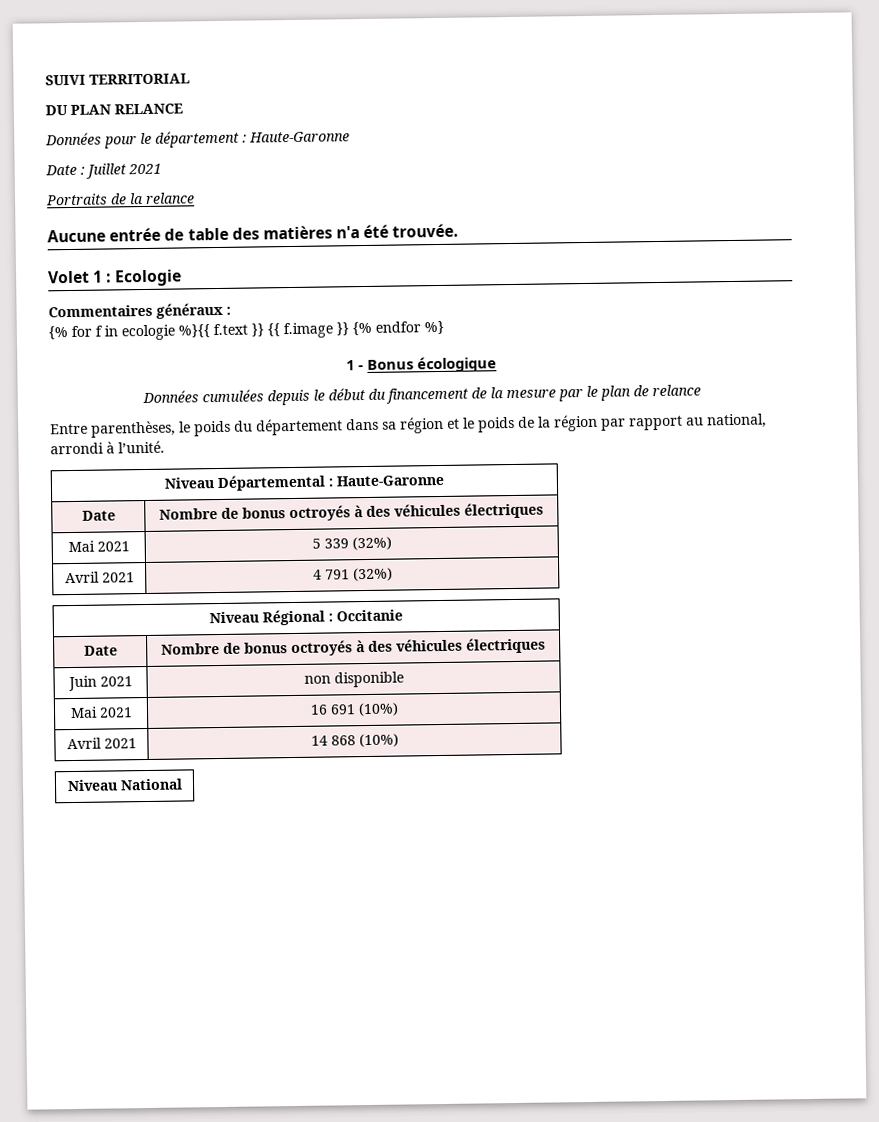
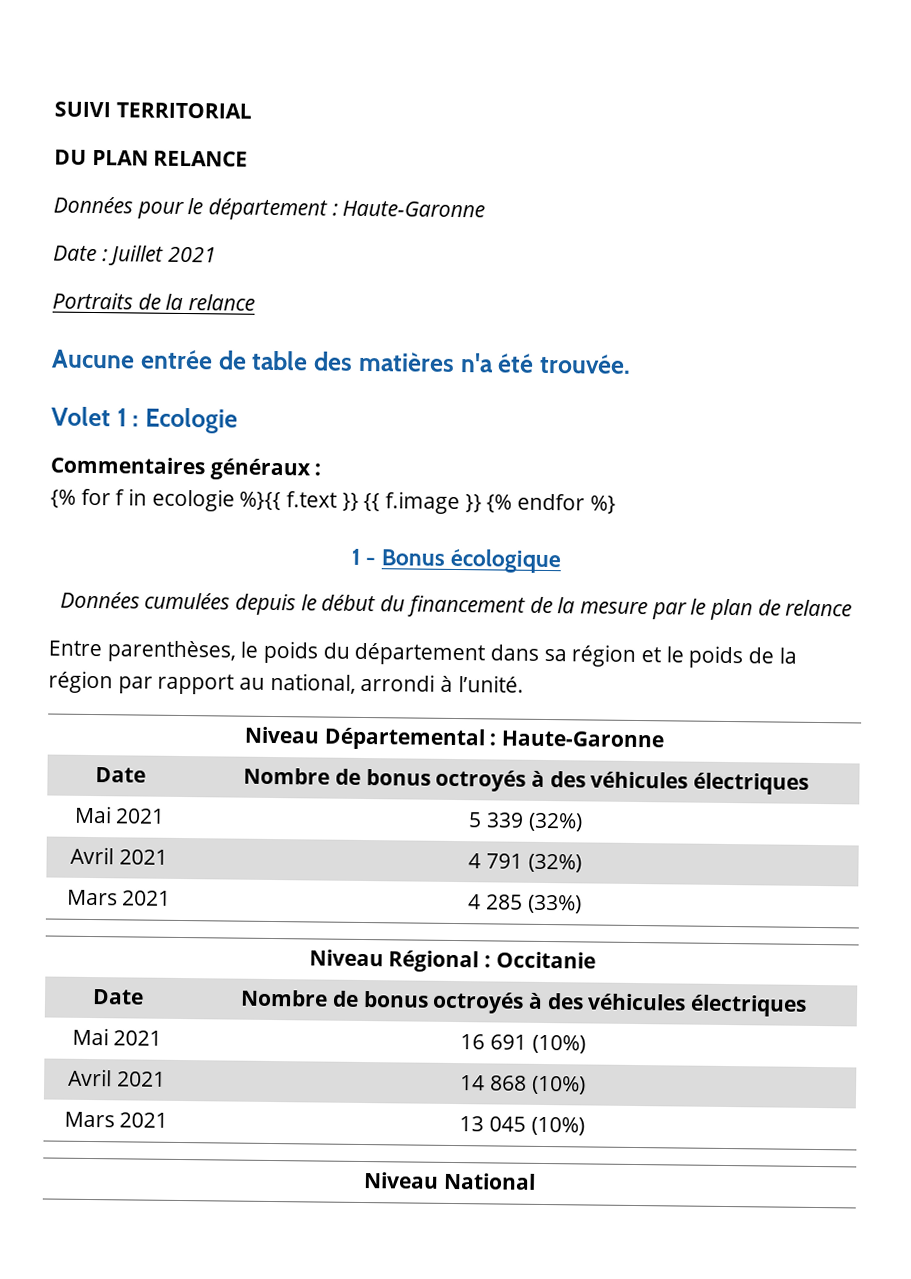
(393, 574) none -> [66,889,172,906] [468,894,582,914] // Mars 2021 | 4 285 (33%)
[67,675,133,692] [303,671,404,688] // Juin 2021 | non disponible -> (807, 1005) none
(399, 740) none -> [63,1111,169,1128] [459,1116,585,1136] // Mars 2021 | 13 045 (10%)

